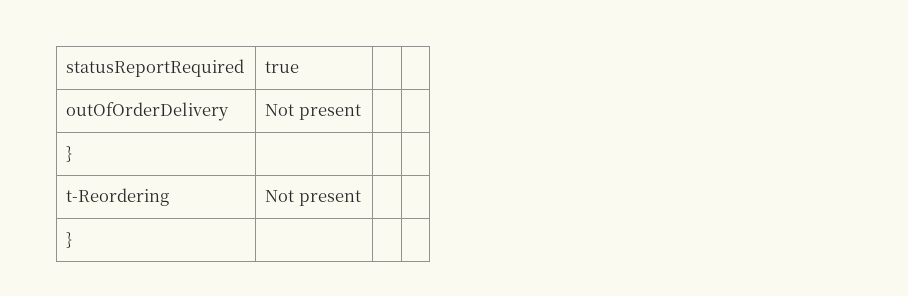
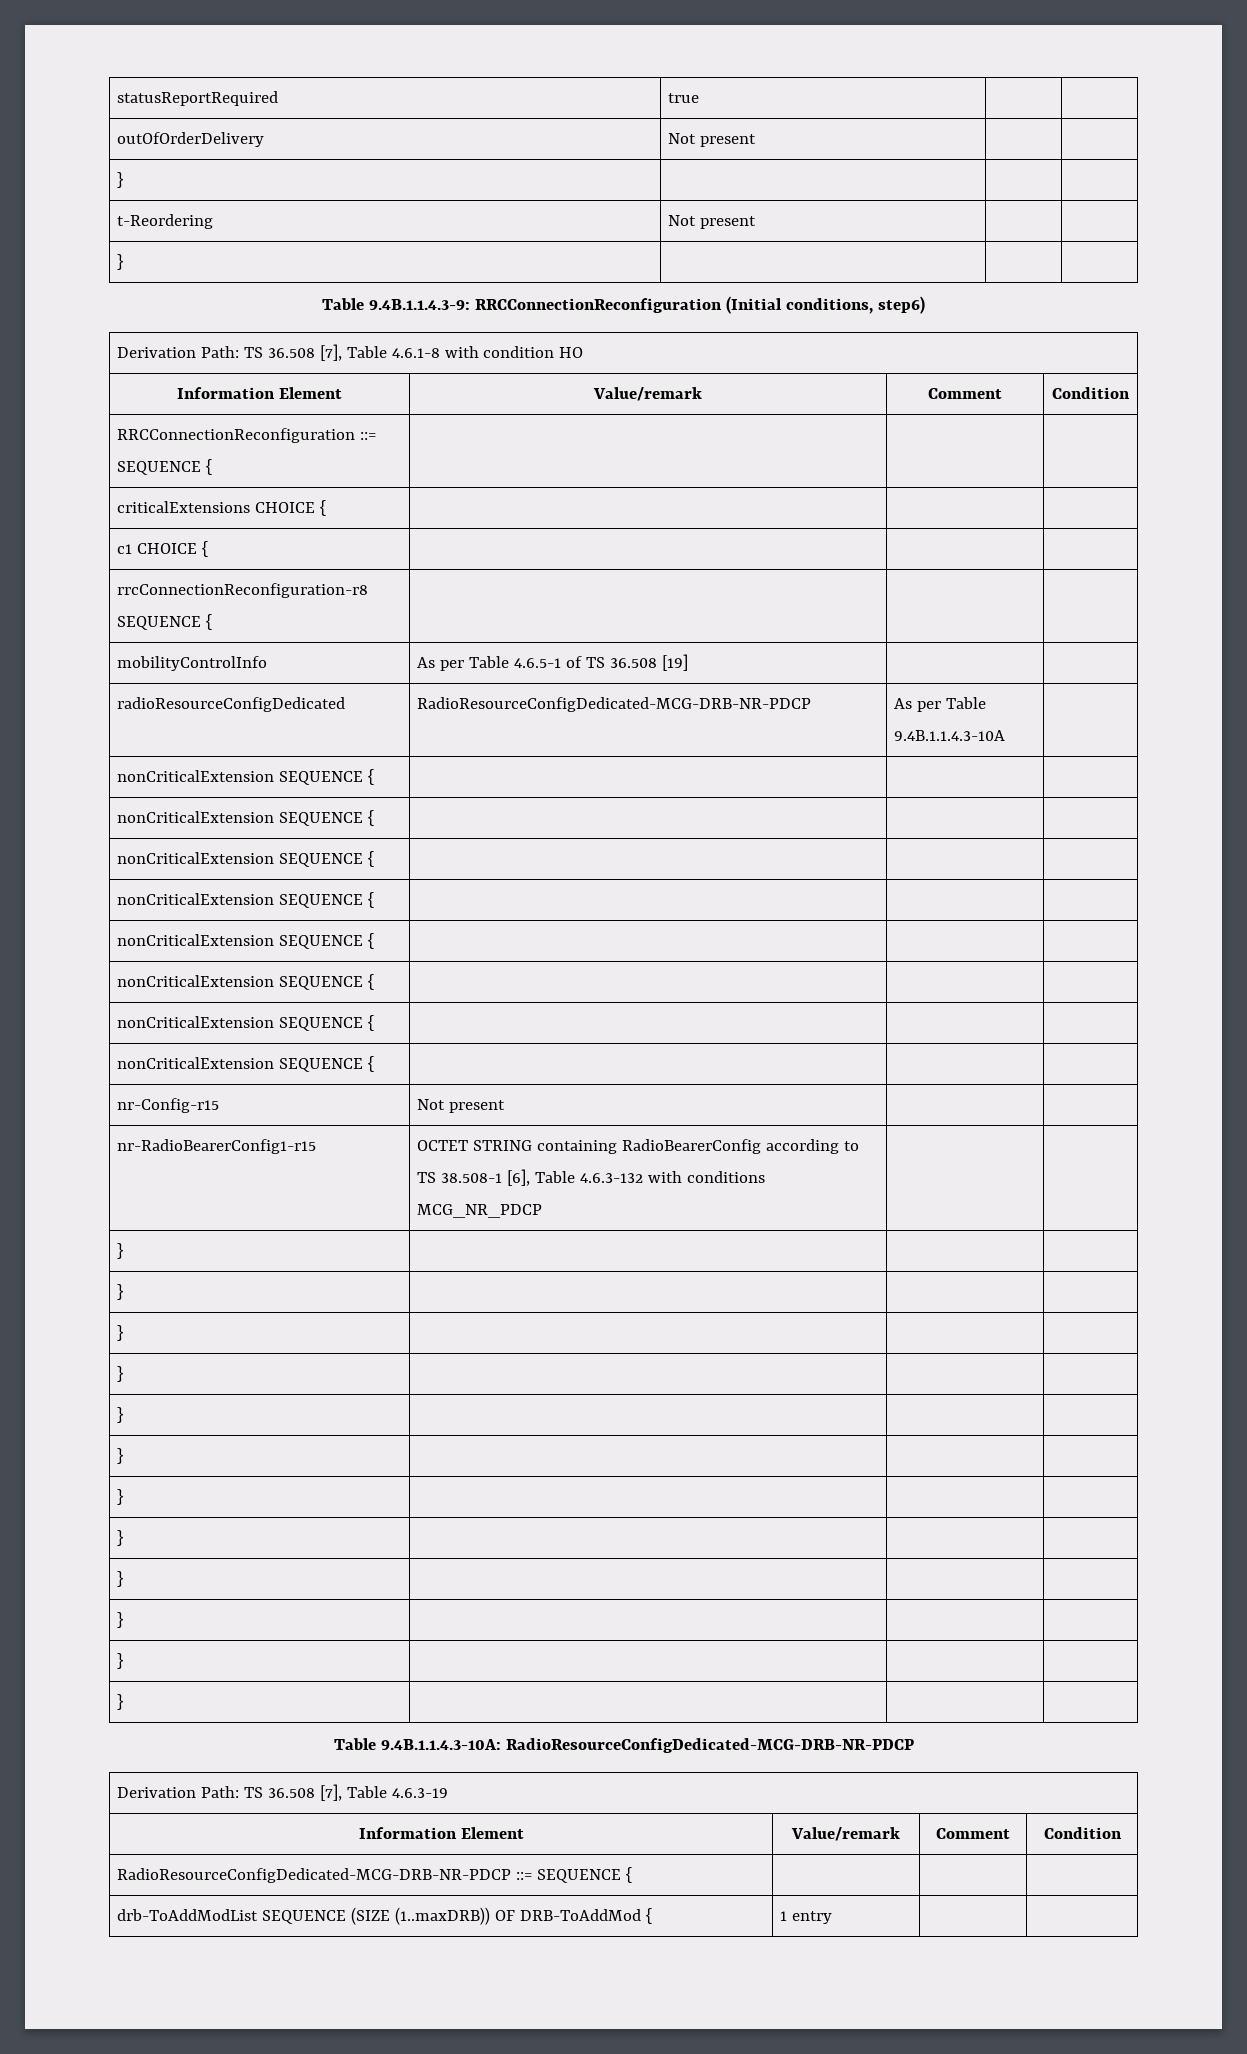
(73, 240) none -> [322,296,925,314] [116,344,584,361] [177,387,342,399] [593,387,702,401] [928,388,1003,399] [1052,387,1130,399] [116,428,376,443] [116,459,212,475] [116,500,326,516] [116,541,208,557] [116,583,368,598] [116,614,212,630] [116,656,267,671] [416,654,688,671] [116,697,345,712] [416,697,811,712] [893,697,986,712] [893,730,1005,741] [116,769,374,785] [116,810,374,826] [116,851,374,867] [116,892,374,908] [116,933,374,949] [116,974,374,990] [116,1015,374,1031] [116,1056,374,1072] [116,1098,219,1113] [416,1099,505,1113] [116,1139,316,1154] [416,1139,859,1154] [416,1169,765,1186] [416,1204,542,1218] [116,1243,123,1259] [116,1284,123,1300] [116,1325,123,1341] [116,1366,123,1382] [116,1407,123,1423] [116,1448,123,1464] [116,1489,123,1505] [116,1530,123,1546] [116,1571,123,1587] [116,1612,123,1628] [116,1653,123,1669] [116,1694,123,1710] [333,1738,914,1753] [116,1784,448,1801] [358,1827,524,1839] [791,1827,901,1841] [936,1828,1011,1839] [1043,1827,1122,1839] [116,1867,632,1883] [116,1907,652,1925] [779,1911,832,1924] // Table 9.4B.1.1.4.3-9: RRCConnectionReconfiguration (Initial conditions, step6) // Derivation Path: TS 36.508 [7], Table 4.6.1-8 with condition HO // Information Element | Value/remark | Comment | Condition // RRCConnectionReconfiguration ::= SEQUENCE { | | | // criticalExtensions CHOICE { | | | // c1 CHOICE { | | | // rrcConnectionReconfiguration-r8 SEQUENCE { | | | // mobilityControlInfo | As per Table 4.6.5-1 of TS 36.508 [19] | | // radioResourceConfigDedicated | RadioResourceConfigDedicated-MCG-DRB-NR-PDCP | As per Table 9.4B.1.1.4.3-10A | // nonCriticalExtension SEQUENCE { | | | // nonCriticalExtension SEQUENCE { | | | // nonCriticalExtension SEQUENCE { | | | // nonCriticalExtension SEQUENCE { | | | // nonCriticalExtension SEQUENCE { | | | // nonCriticalExtension SEQUENCE { | | | // nonCriticalExtension SEQUENCE { | | | // nonCriticalExtension SEQUENCE { | | | // nr-Config-r15 | Not present | | // nr-RadioBearerConfig1-r15 | OCTET STRING containing RadioBearerConfig according to TS 38.508-1 [6], Table 4.6.3-132 with conditions MCG_NR_PDCP | | // } | | | // } | | | // } | | | // } | | | // } | | | // } | | | // } | | | // } | | | // } | | | // } | | | // } | | | // } | | | // Table 9.4B.1.1.4.3-10A: RadioResourceConfigDedicated-MCG-DRB-NR-PDCP // Derivation Path: TS 36.508 [7], Table 4.6.3-19 // Information Element | Value/remark | Comment | Condition // RadioResourceConfigDedicated-MCG-DRB-NR-PDCP ::= SEQUENCE { | | | // drb-ToAddModList SEQUENCE (SIZE (1..maxDRB)) OF DRB-ToAddMod { | 1 entry | |

